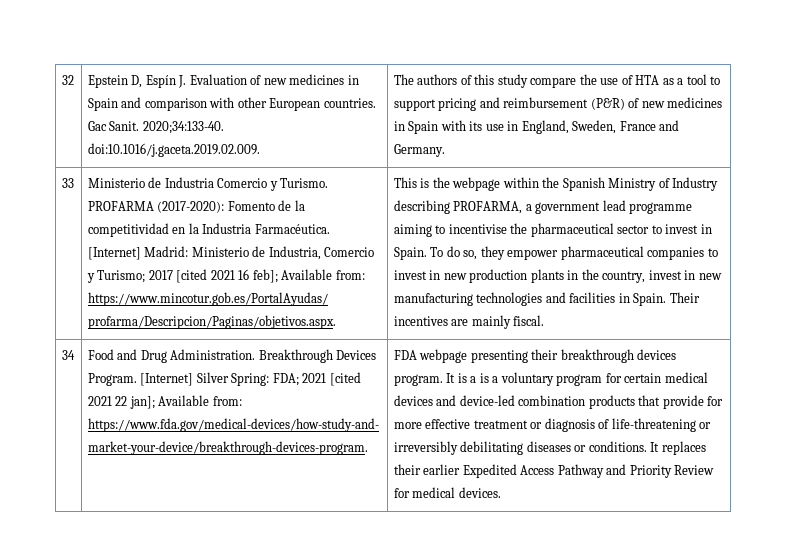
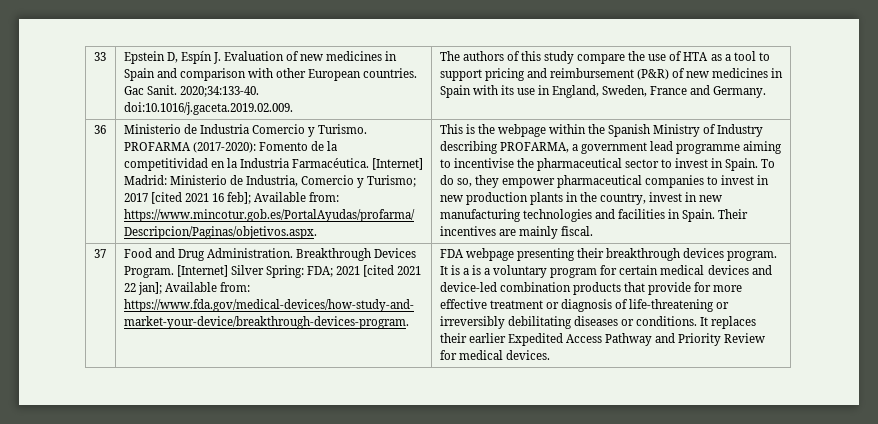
[61,75,74,85] 32 -> [93,52,106,61] 33
[61,178,74,188] 33 -> [93,125,106,134] 36
[61,350,75,360] 34 -> [93,249,106,258] 37

